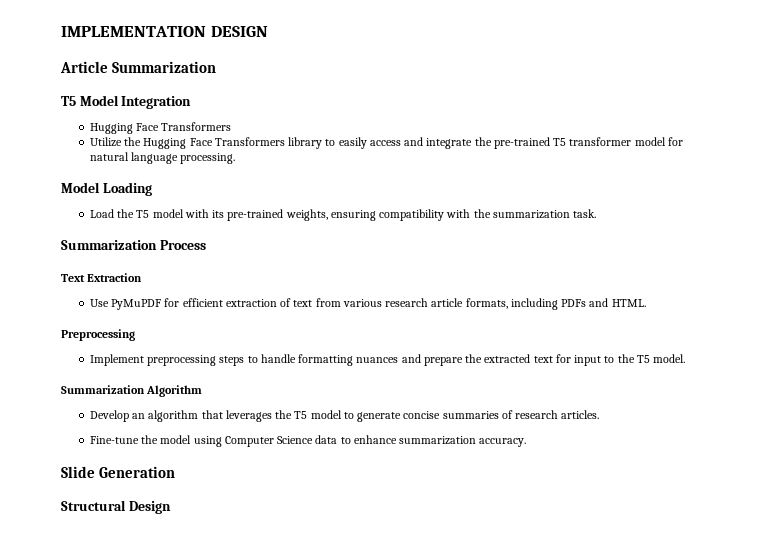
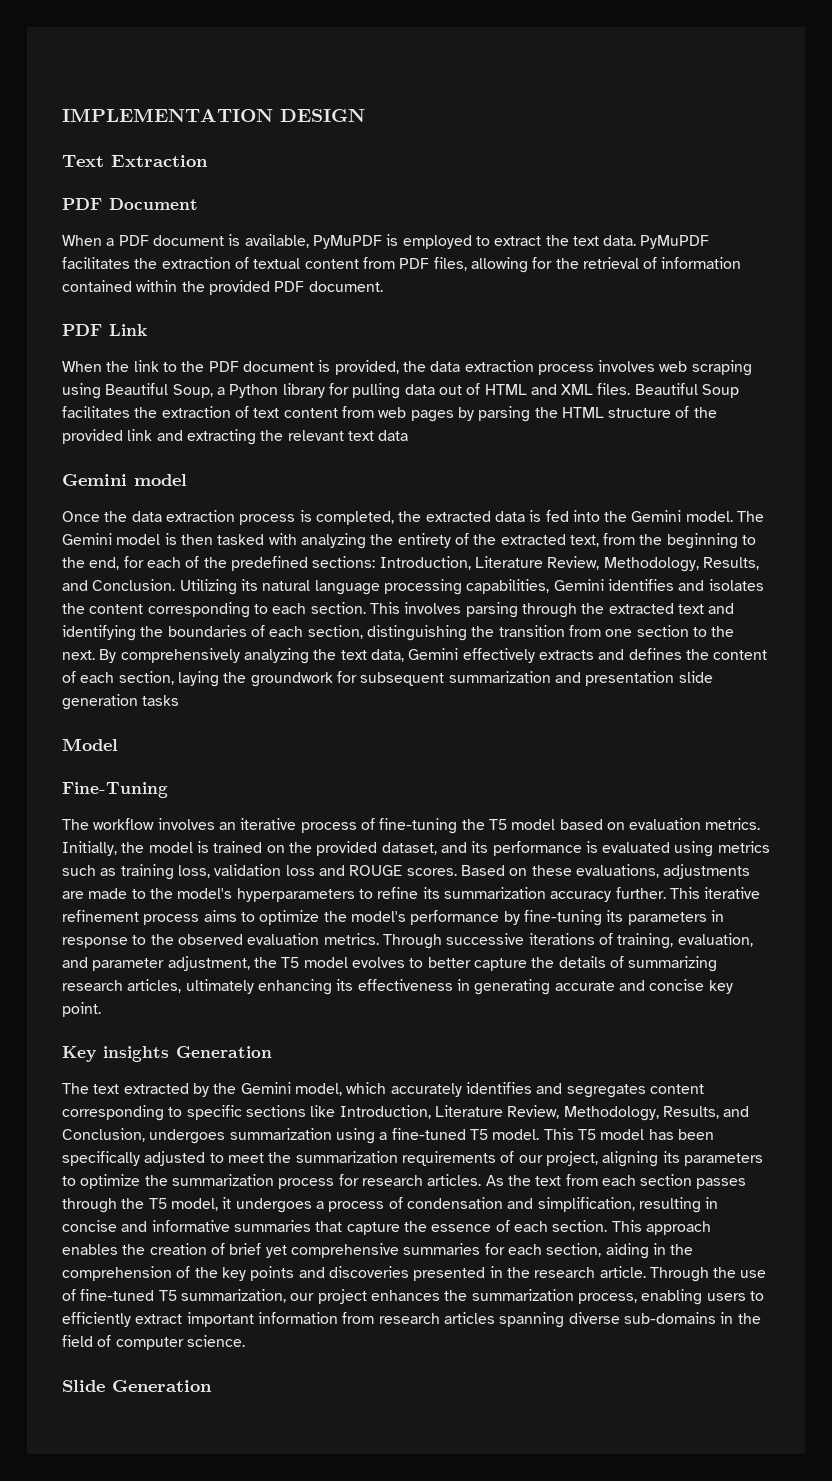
[60,61,217,73] [61,95,192,109] [89,122,232,134] [89,137,683,149] [89,152,236,164] [61,182,152,196] [89,209,597,221] [61,240,206,250] [61,273,143,282] [89,298,646,310] [61,329,135,341] [89,354,686,366] [61,385,203,397] [89,410,600,422] [89,435,527,447] Article Summarization // T5 Model Integration // Hugging Face Transformers // Utilize the Hugging Face Transformers library to easily access and integrate the pre-trained T5 transformer model for natural language processing. // Model Loading // Load the T5 model with its pre-trained weights, ensuring compatibility with the summarization task. // Summarization Process // Text Extraction // Use PyMuPDF for efficient extraction of text from various research article formats, including PDFs and HTML. // Preprocessing // Implement preprocessing steps to handle formatting nuances and prepare the extracted text for input to the T5 model. // Summarization Algorithm // Develop an algorithm that leverages the T5 model to generate concise summaries of research articles. // Fine-tune the model using Computer Science data to enhance summarization accuracy. -> [62,155,208,167] [62,198,198,210] [62,234,710,249] [62,257,742,273] [62,280,383,295] [62,324,147,336] [62,360,752,376] [62,383,740,399] [62,406,717,422] [62,429,409,445] [62,474,187,486] [62,510,765,525] [62,533,757,549] [62,556,759,572] [62,579,764,595] [62,602,735,618] [62,625,735,641] [62,648,768,664] [62,671,713,687] [62,694,180,710] [62,738,118,751] [62,782,168,798] [62,818,761,834] [62,841,770,857] [62,864,751,880] [62,887,761,902] [62,910,724,926] [62,933,753,949] [62,956,718,972] [62,979,733,995] [62,1002,101,1017] [62,1046,272,1062] [62,1082,704,1098] [62,1105,750,1121] [62,1128,714,1144] [62,1151,763,1167] [62,1174,747,1189] [62,1197,719,1213] [62,1220,711,1235] [62,1243,694,1259] [62,1266,767,1282] [62,1289,764,1305] [62,1312,761,1328] [62,1335,245,1350] Text Extraction // PDF Document // When a PDF document is available, PyMuPDF is employed to extract the text data. PyMuPDF facilitates the extraction of textual content from PDF files, allowing for the retrieval of information contained within the provided PDF document. // PDF Link // When the link to the PDF document is provided, the data extraction process involves web scraping using Beautiful Soup, a Python library for pulling data out of HTML and XML files. Beautiful Soup facilitates the extraction of text content from web pages by parsing the HTML structure of the provided link and extracting the relevant text data // Gemini model // Once the data extraction process is completed, the extracted data is fed into the Gemini model. The Gemini model is then tasked with analyzing the entirety of the extracted text, from the beginning to the end, for each of the predefined sections: Introduction, Literature Review, Methodology, Results, and Conclusion. Utilizing its natural language processing capabilities, Gemini identifies and isolates the content corresponding to each section. This involves parsing through the extracted text and identifying the boundaries of each section, distinguishing the transition from one section to the next. By comprehensively analyzing the text data, Gemini effectively extracts and defines the content of each section, laying the groundwork for subsequent summarization and presentation slide generation tasks // Model // Fine-Tuning // The workflow involves an iterative process of fine-tuning the T5 model based on evaluation metrics. Initially, the model is trained on the provided dataset, and its performance is evaluated using metrics such as training loss, validation loss and ROUGE scores. Based on these evaluations, adjustments are made to the model's hyperparameters to refine its summarization accuracy further. This iterative refinement process aims to optimize the model's performance by fine-tuning its parameters in response to the observed evaluation metrics. Through successive iterations of training, evaluation, and parameter adjustment, the T5 model evolves to better capture the details of summarizing research articles, ultimately enhancing its effectiveness in generating accurate and concise key point. // Key insights Generation // The text extracted by the Gemini model, which accurately identifies and segregates content corresponding to specific sections like Introduction, Literature Review, Methodology, Results, and Conclusion, undergoes summarization using a fine-tuned T5 model. This T5 model has been specifically adjusted to meet the summarization requirements of our project, aligning its parameters to optimize the summarization process for research articles. As the text from each section passes through the T5 model, it undergoes a process of condensation and simplification, resulting in concise and informative summaries that capture the essence of each section. This approach enables the creation of brief yet comprehensive summaries for each section, aiding in the comprehension of the key points and discoveries presented in the research article. Through the use of fine-tuned T5 summarization, our project enhances the summarization process, enabling users to efficiently extract important information from research articles spanning diverse sub-domains in the field of computer science.
[61,500,171,514] // Structural Design -> (212, 1386) none

